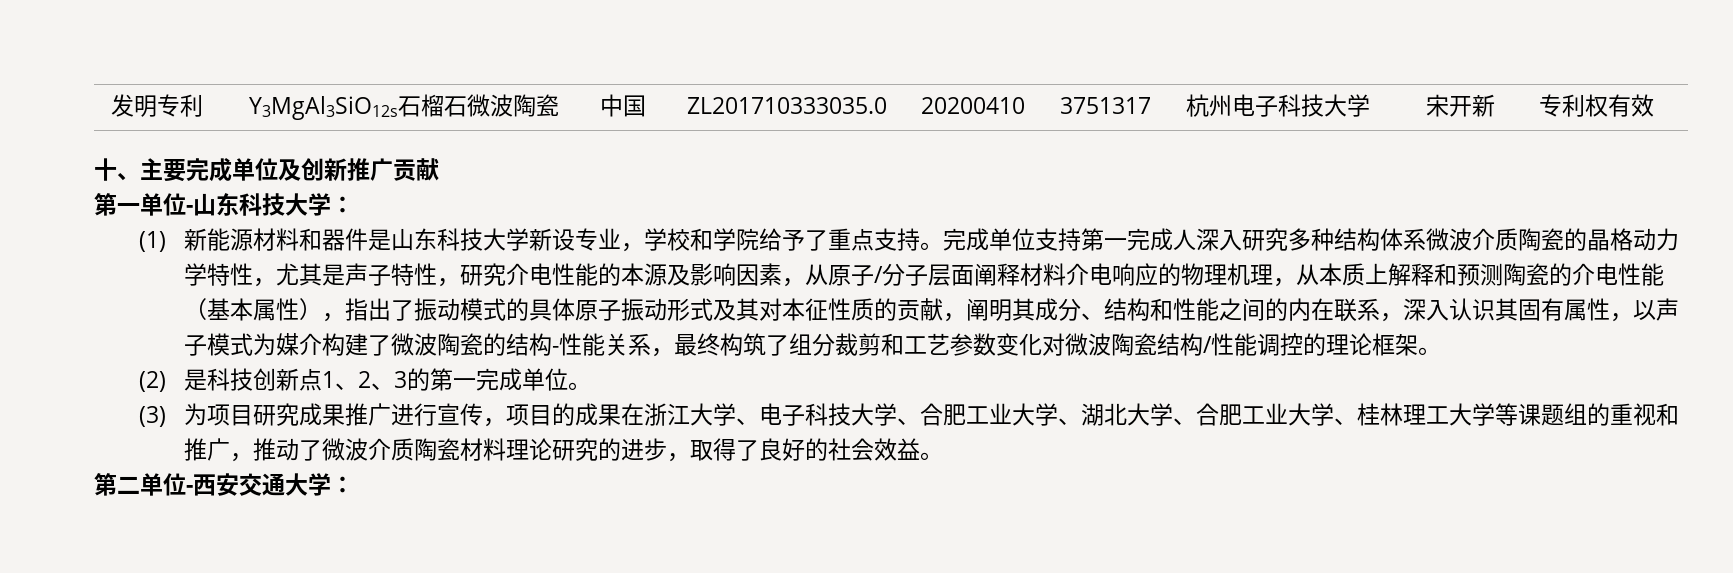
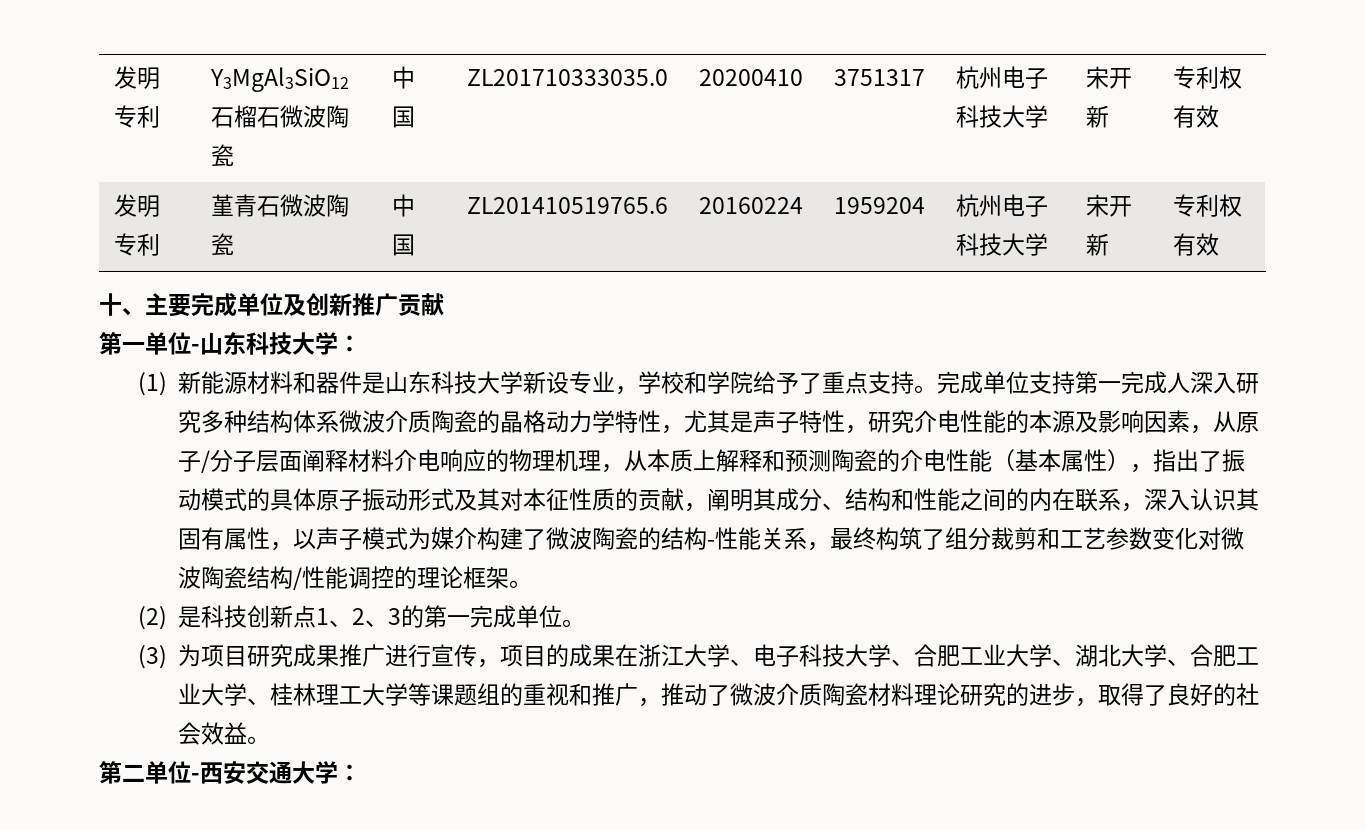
[110,94,203,117] [248,96,398,120] 发明专利 | Y3MgAl3SiO12s -> [114,66,161,89] [114,105,161,128] [210,67,350,92] 发明专利 | Y3MgAl3SiO12
(1654, 105) none -> [114,194,161,217] [114,233,161,256] [211,194,350,217] [211,233,235,255] [392,194,416,217] [392,234,416,256] [467,197,669,214] [699,197,804,214] [834,197,926,214] [956,194,1049,217] [956,233,1049,256] [1086,194,1133,217] [1086,233,1110,256] [1173,194,1243,217] [1173,233,1220,256] // 发明专利 | 堇青石微波陶瓷 | 中国 | ZL201410519765.6 | 20160224 | 1959204 | 杭州电子科技大学 | 宋开新 | 专利权有效

